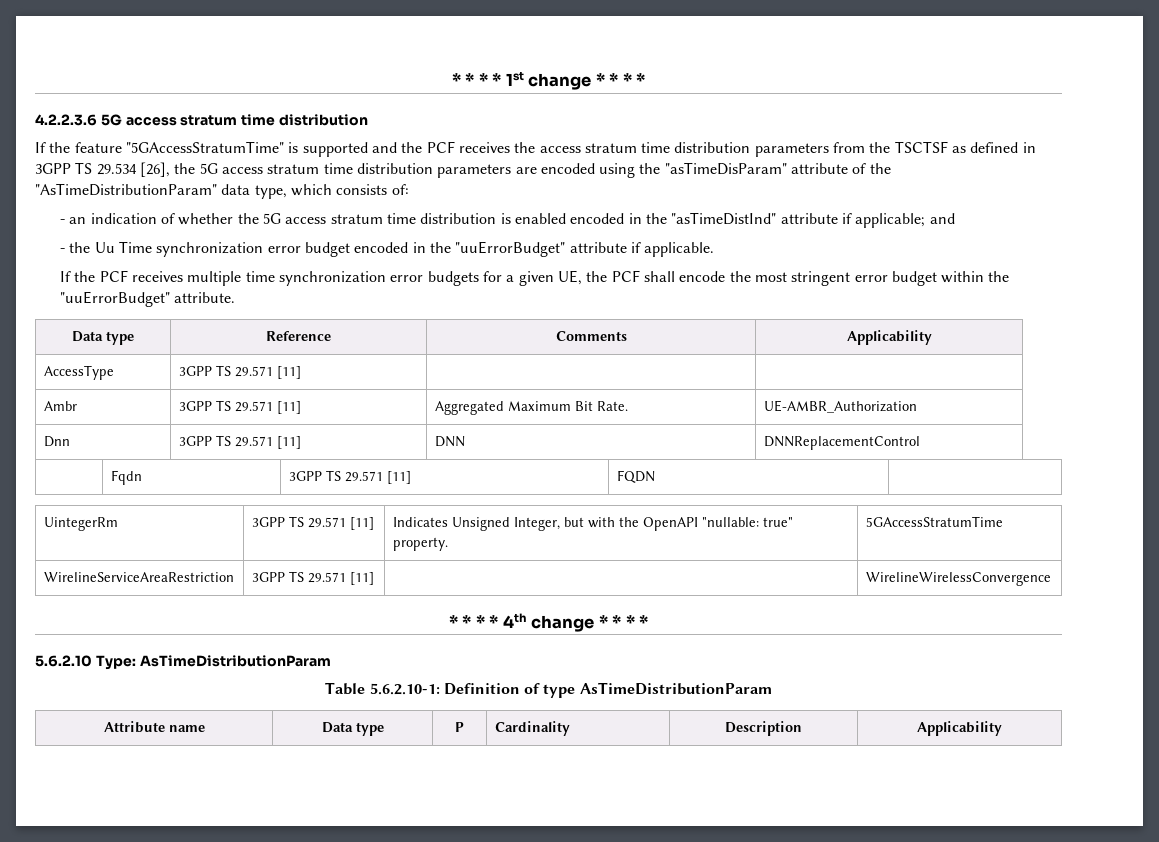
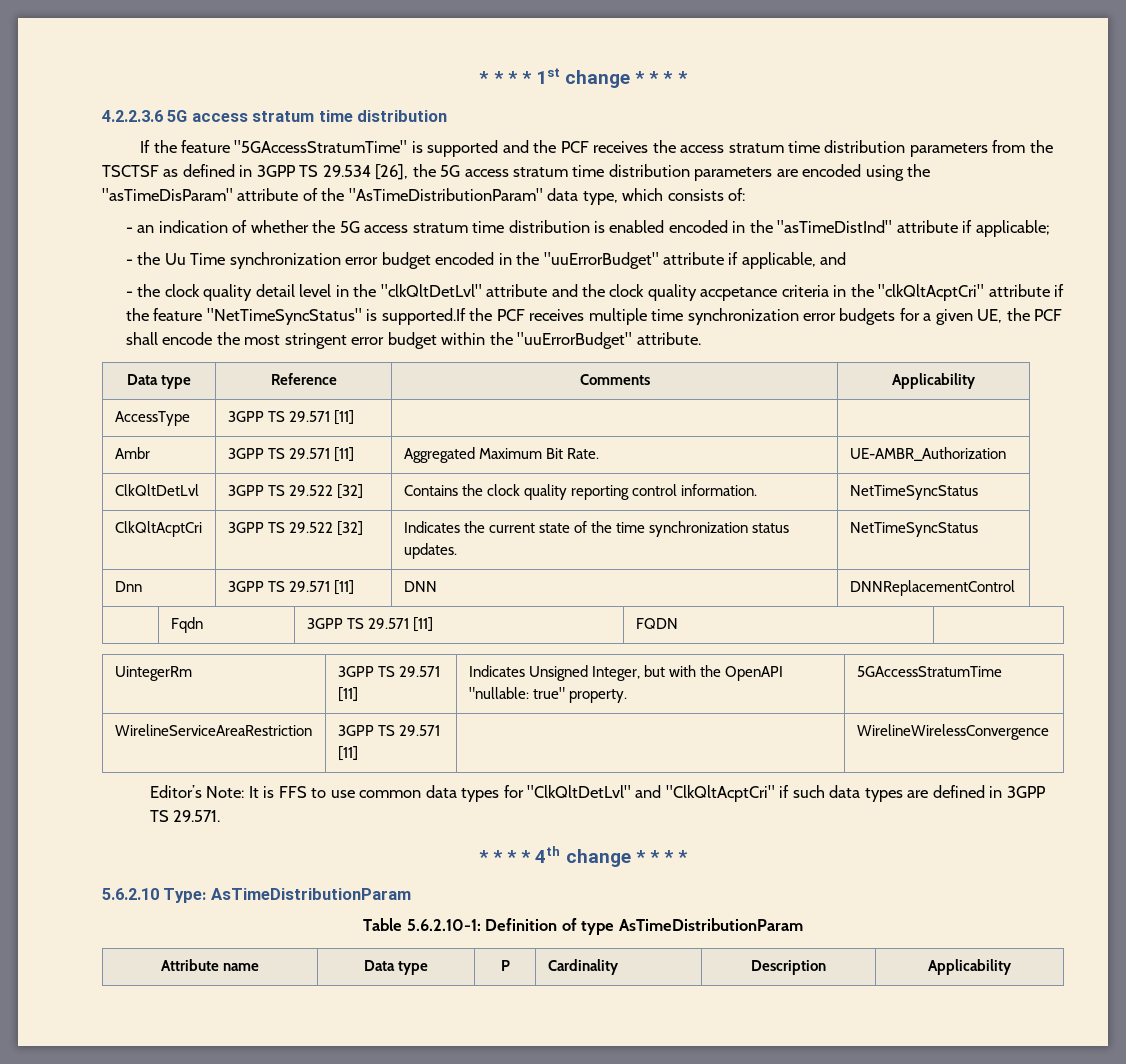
[929,213,955,224] and -> (1050, 228) none
[644,242,715,257] [60,271,72,282] applicable. // If -> [741,252,847,269] [125,284,1065,301] [125,308,466,325] applicable, and // - the clock quality detail level in the "clkQltDetLvl" attribute and the clock quality accpetance criteria in the "clkQltAcptCri" attribute if the feature "NetTimeSyncStatus" is supported.If
(917, 406) none -> [114,484,199,496] [227,484,363,499] [403,484,758,500] [849,485,978,500] [114,521,202,537] [227,521,363,536] [403,521,790,537] [403,543,457,559] [849,522,978,537] // ClkQltDetLvl | 3GPP TS 29.522 [32] | Contains the clock quality reporting control information. | NetTimeSyncStatus // ClkQltAcptCri | 3GPP TS 29.522 [32] | Indicates the current state of the time synchronization status updates. | NetTimeSyncStatus
(1051, 579) none -> [149,785,1046,802] [149,810,221,822] // Editor’s Note: It is FFS to use common data types for "ClkQltDetLvl" and "ClkQltAcptCri" if such data types are defined in 3GPP TS 29.571.

